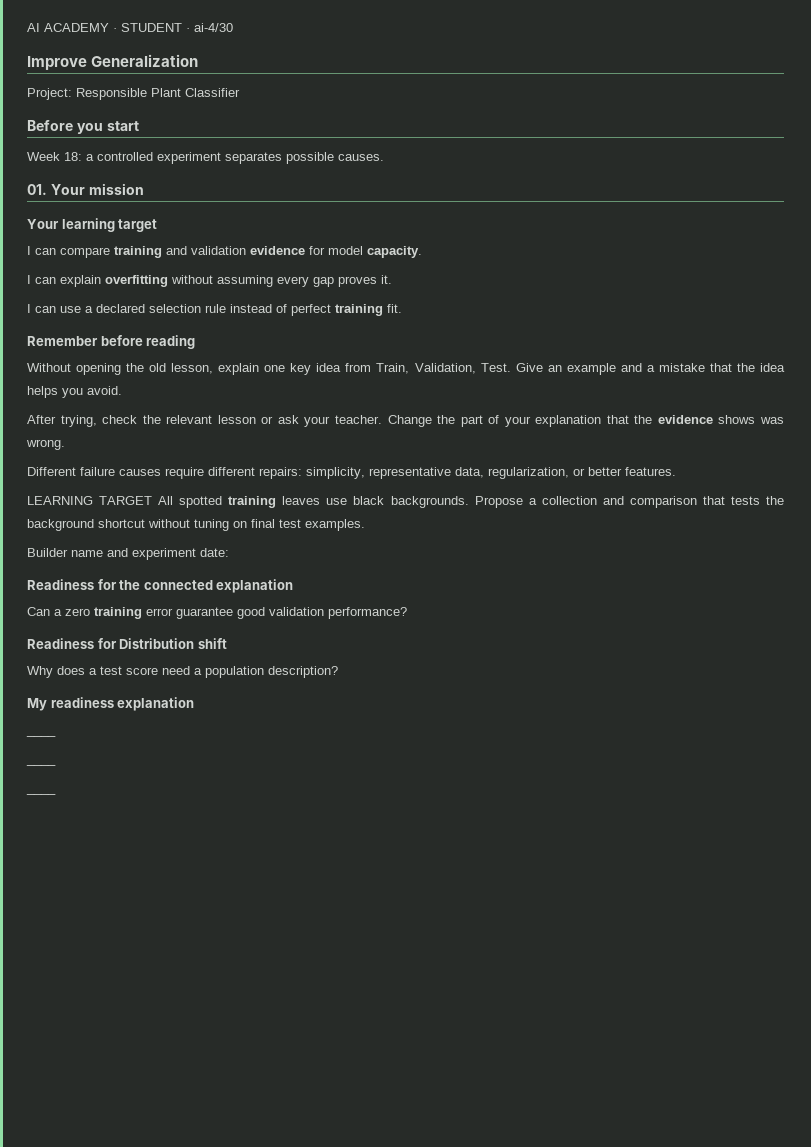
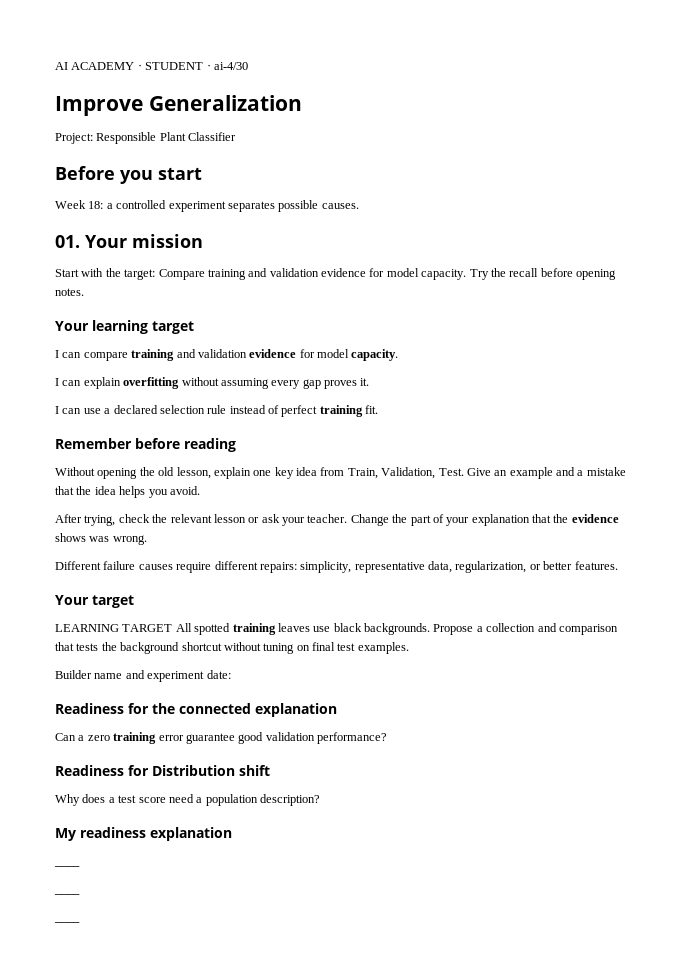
(144, 189) none -> [55,268,616,280] [55,288,84,296] // Start with the target: Compare training and validation evidence for model capacity. Try the recall before opening notes.
(676, 471) none -> [55,595,134,608] // Your target

